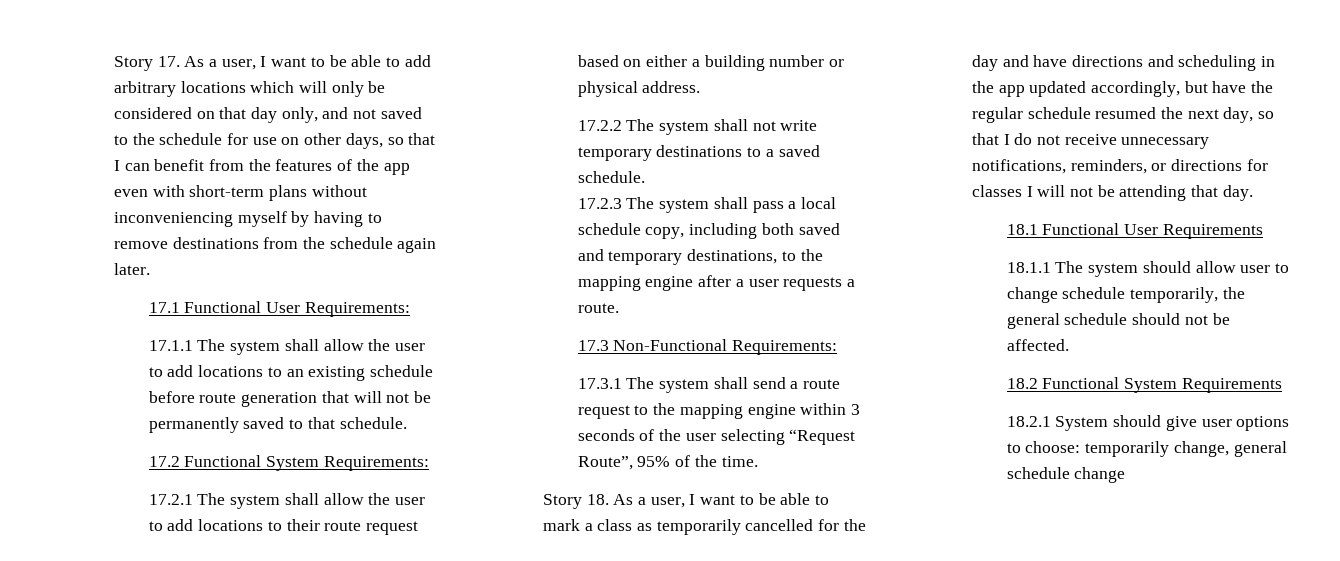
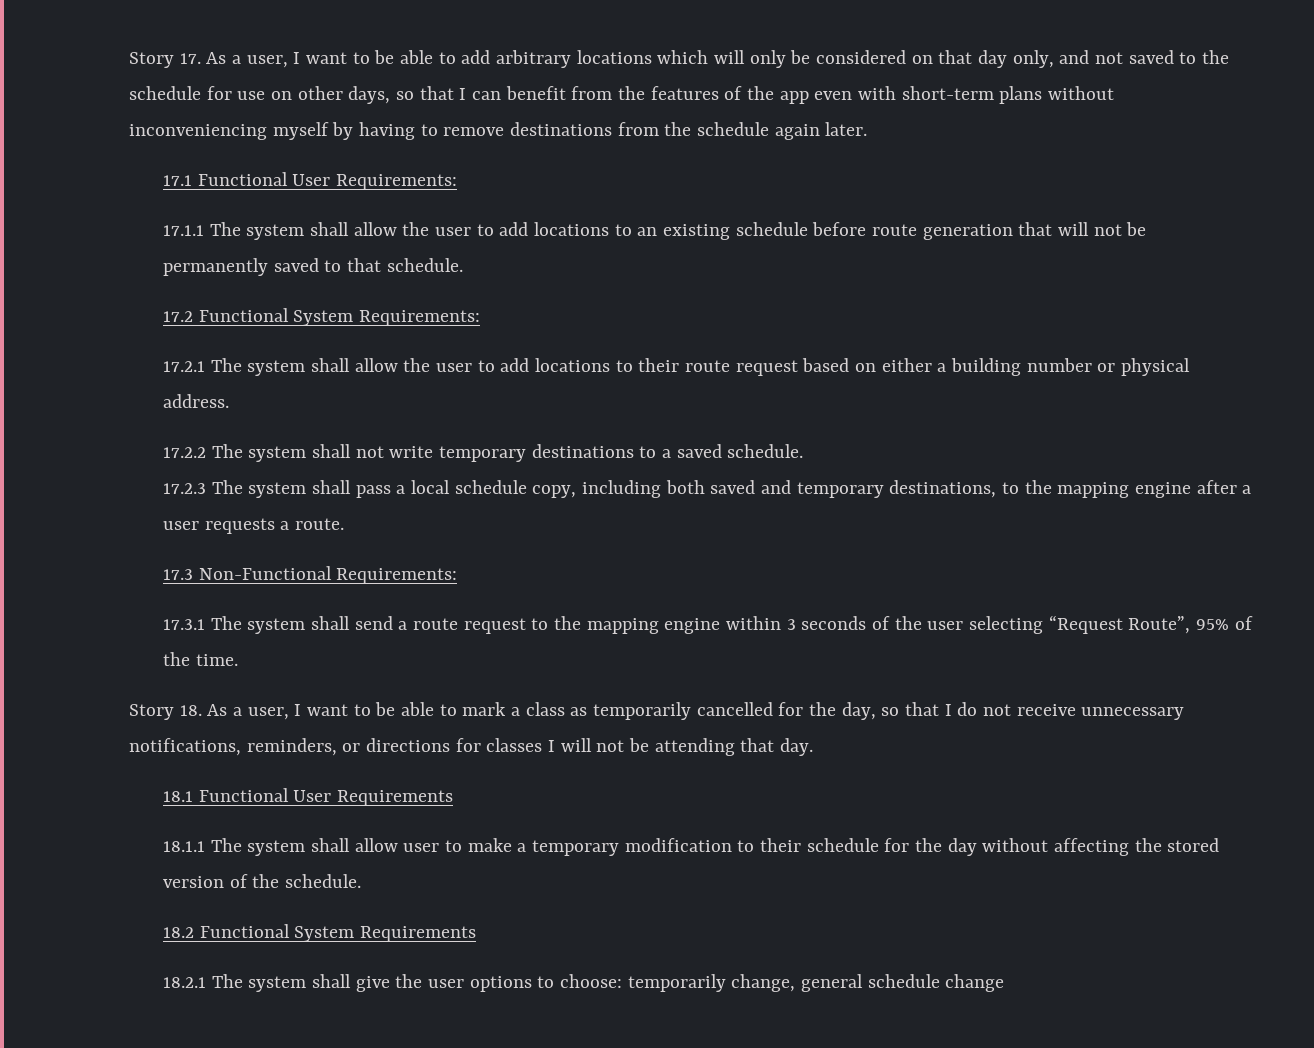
[971,55,1276,71] [971,81,1274,97] [971,107,1219,123] day and have directions and scheduling in the app updated accordingly, but have the regular schedule resumed the next -> (837, 709) none
[1142,261,1191,273] should -> [310,838,350,852] shall
[1006,287,1245,303] [1006,313,1230,329] [1006,339,1069,351] change schedule temporarily, the general schedule should not be affected. -> [467,838,1220,856] [162,874,361,888] make a temporary modification to their schedule for the day without affecting the stored version of the schedule.
[1055,415,1197,431] System should give -> [211,974,423,992] The system shall give the

